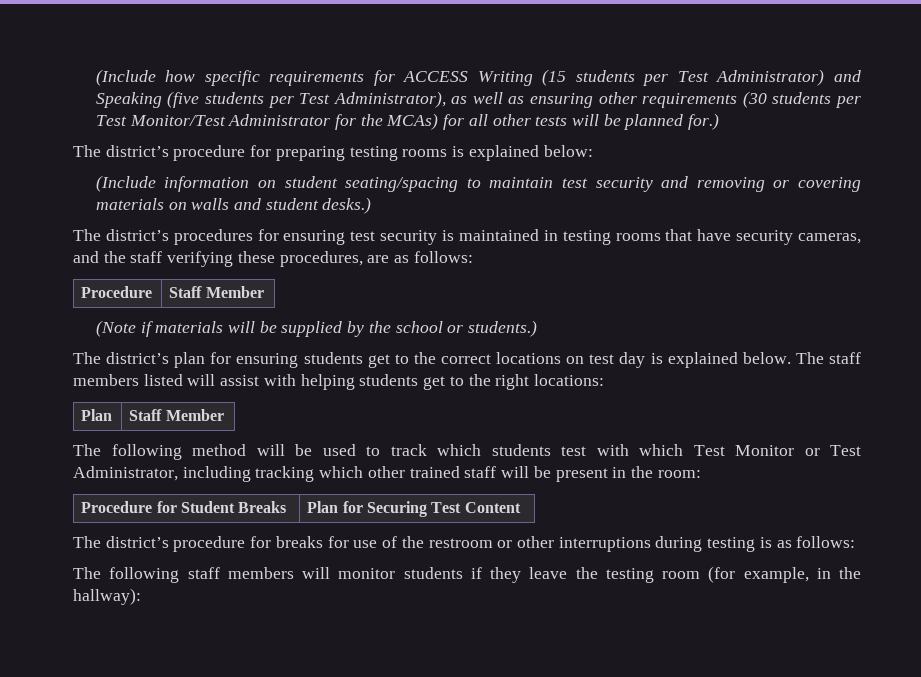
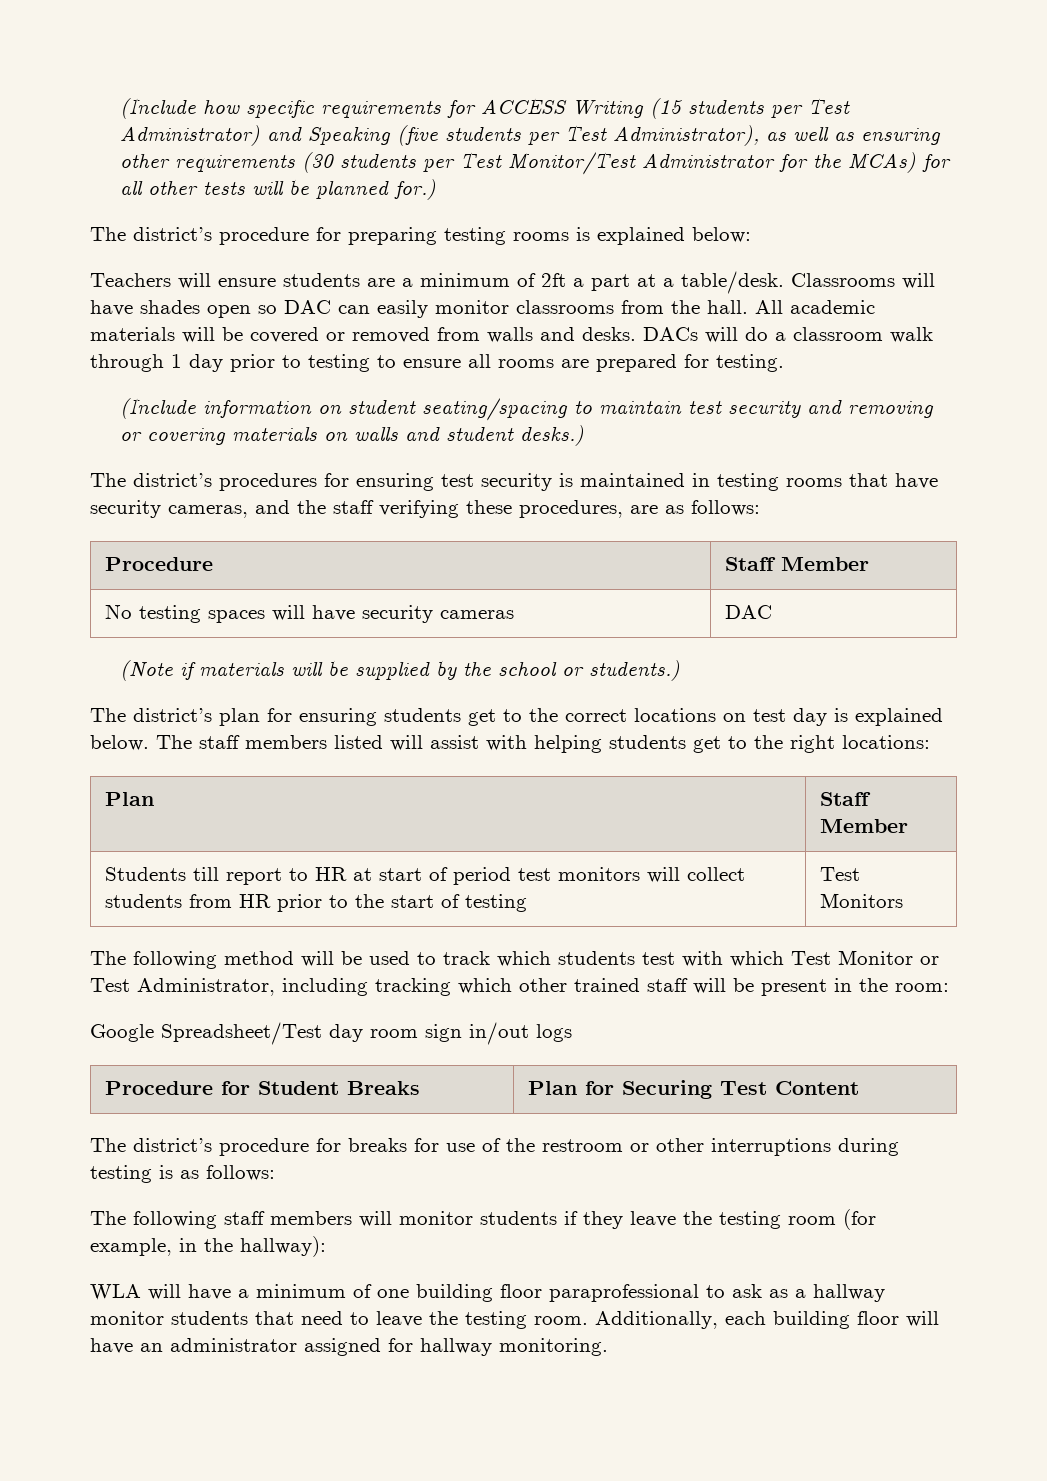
(593, 151) none -> [90,271,935,294] [90,300,875,318] [90,327,933,343] [90,354,784,372] // Teachers will ensure students are a minimum of 2ft a part at a table/desk. Classrooms will have shades open so DAC can easily monitor classrooms from the hall. All academic materials will be covered or removed from walls and desks. DACs will do a classroom walk through 1 day prior to testing to ensure all rooms are prepared for testing.
(264, 292) none -> [105,604,515,623] [725,605,773,619] // No testing spaces will have security cameras | DAC
(224, 415) none -> [105,867,746,885] [105,894,528,912] [820,867,861,881] [820,893,904,908] // Students till report to HR at start of period test monitors will collect students from HR prior to the start of testing | Test Monitors
(701, 474) none -> [90,1022,572,1045] // Google Spreadsheet/Test day room sign in/out logs
(141, 596) none -> [90,1284,885,1302] [90,1311,939,1329] [90,1338,608,1356] // WLA will have a minimum of one building floor paraprofessional to ask as a hallway monitor students that need to leave the testing room. Additionally, each building floor will have an administrator assigned for hallway monitoring.

